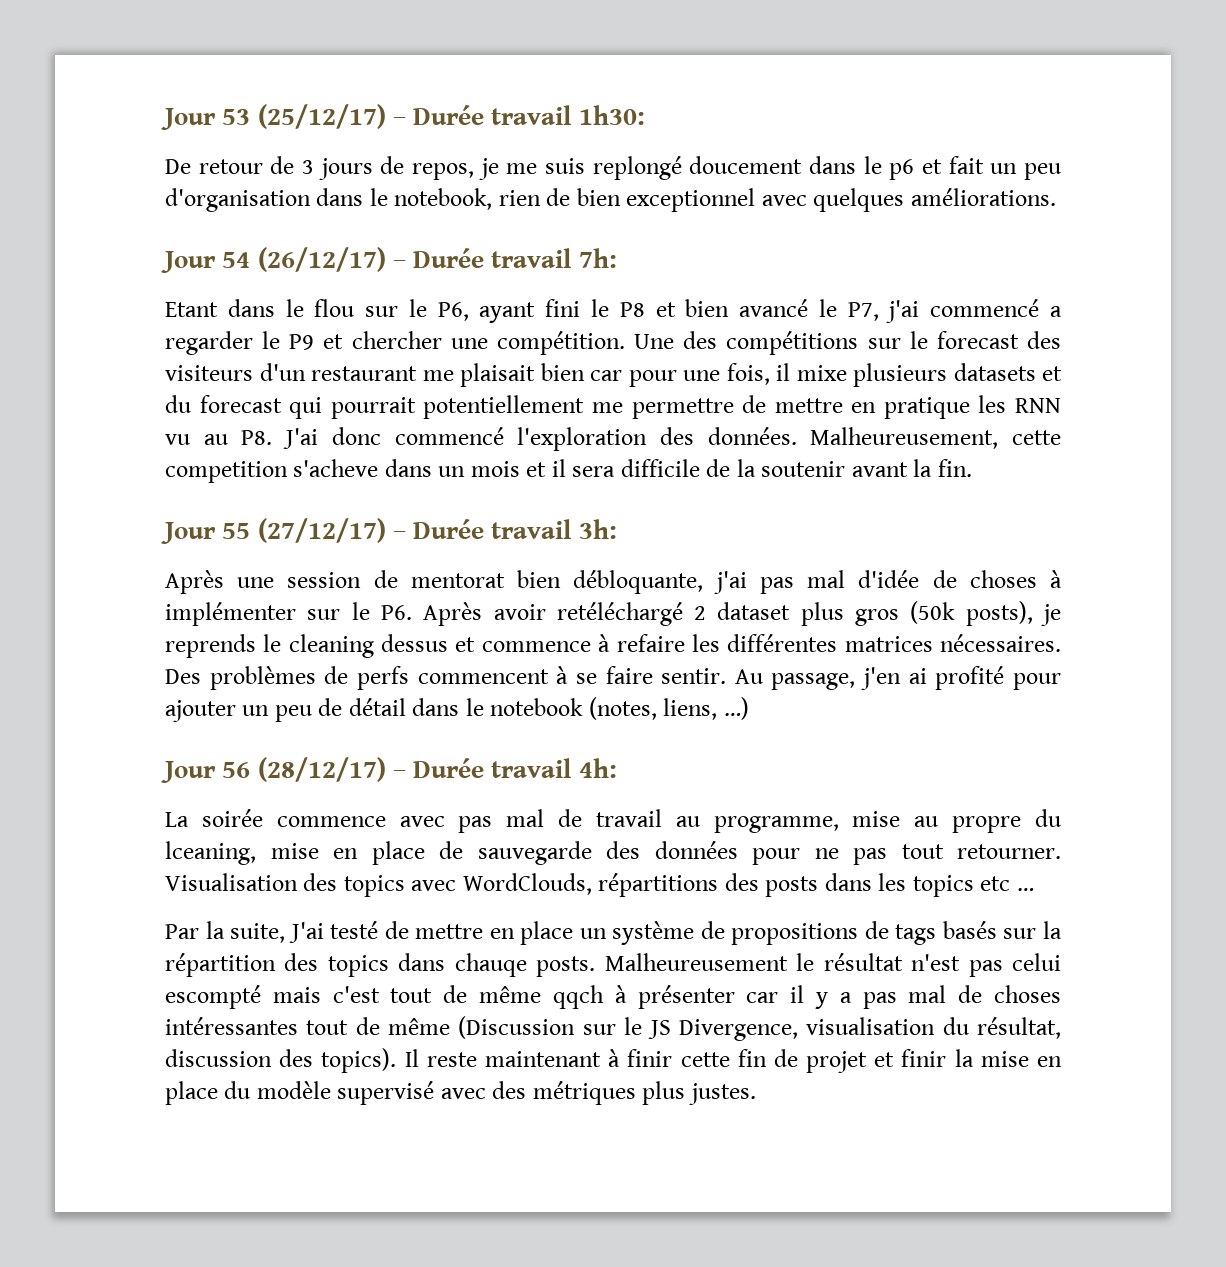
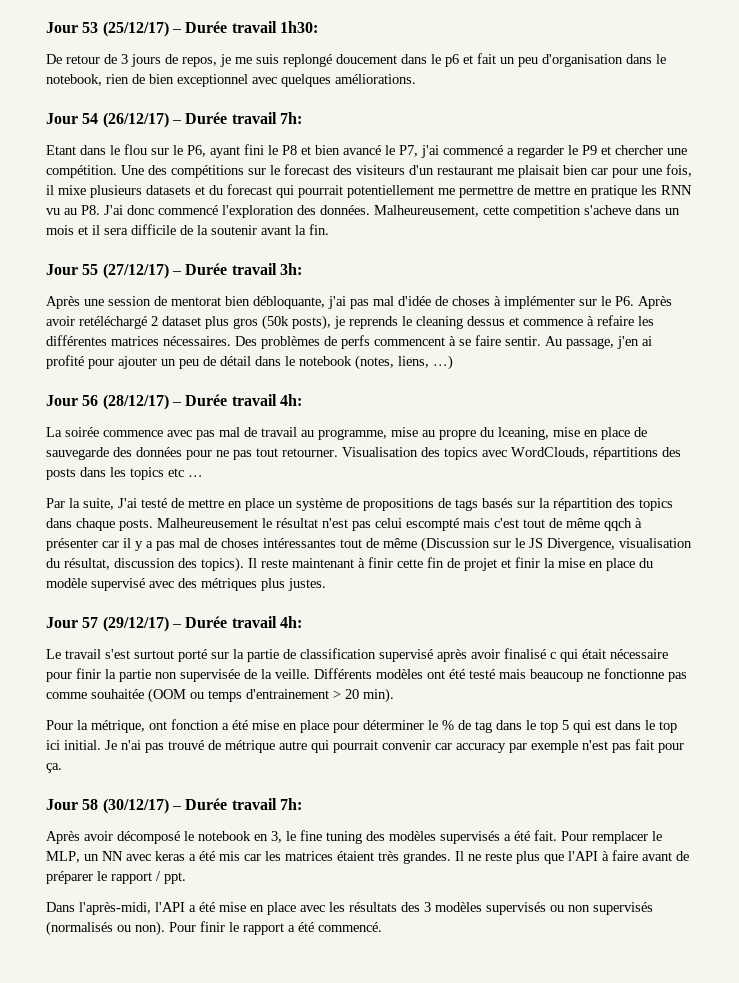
[454,953,527,977] chauqe -> [76,518,115,531] chaque
(756, 1094) none -> [46,616,302,632] [46,648,668,662] [46,668,687,682] [46,688,394,703] [46,719,677,733] [46,739,684,753] [46,763,62,773] [46,798,302,814] [46,830,662,844] [46,850,689,864] [46,871,186,884] [46,902,653,915] [46,921,382,936] // Jour 57 (29/12/17) – Durée travail 4h: // Le travail s'est surtout porté sur la partie de classification supervisé après avoir finalisé c qui était nécessaire pour finir la partie non supervisée de la veille. Différents modèles ont été testé mais beaucoup ne fonctionne pas comme souhaitée (OOM ou temps d'entrainement > 20 min). // Pour la métrique, ont fonction a été mise en place pour déterminer le % de tag dans le top 5 qui est dans le top ici initial. Je n'ai pas trouvé de métrique autre qui pourrait convenir car accuracy par exemple n'est pas fait pour ça. // Jour 58 (30/12/17) – Durée travail 7h: // Après avoir décomposé le notebook en 3, le fine tuning des modèles supervisés a été fait. Pour remplacer le MLP, un NN avec keras a été mis car les matrices étaient très grandes. Il ne reste plus que l'API à faire avant de préparer le rapport / ppt. // Dans l'après-midi, l'API a été mise en place avec les résultats des 3 modèles supervisés ou non supervisés (normalisés ou non). Pour finir le rapport a été commencé.

